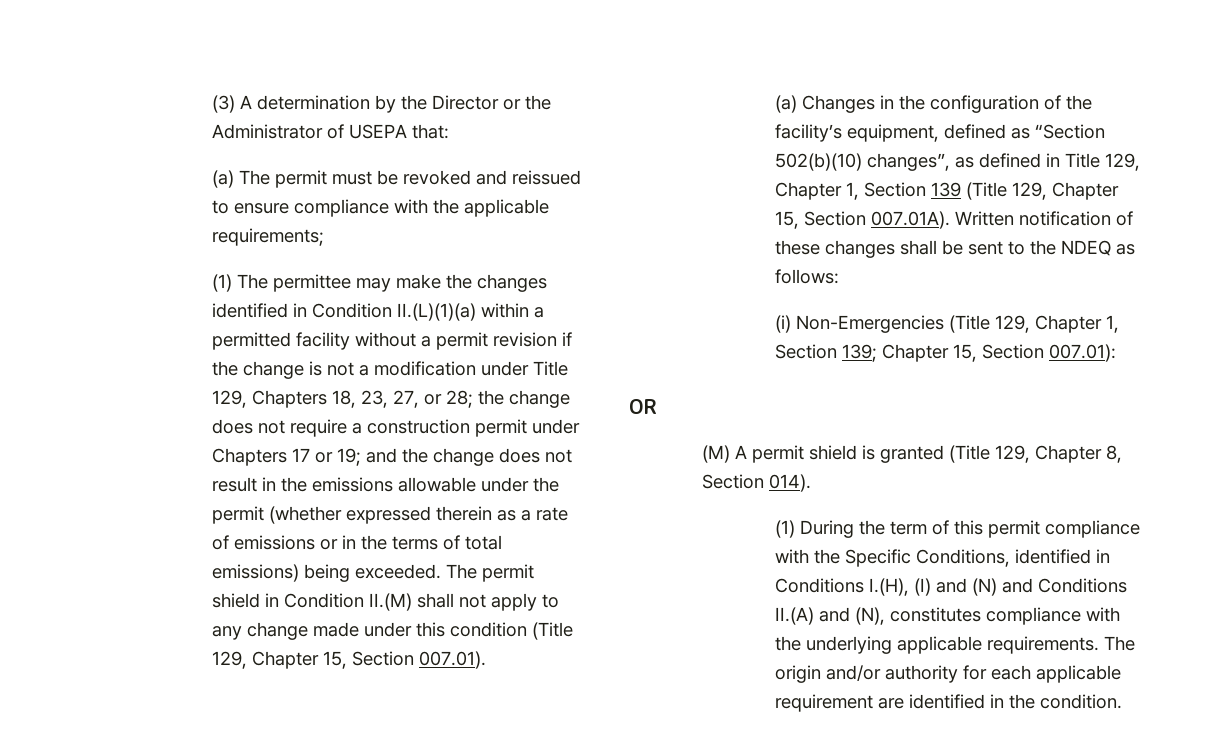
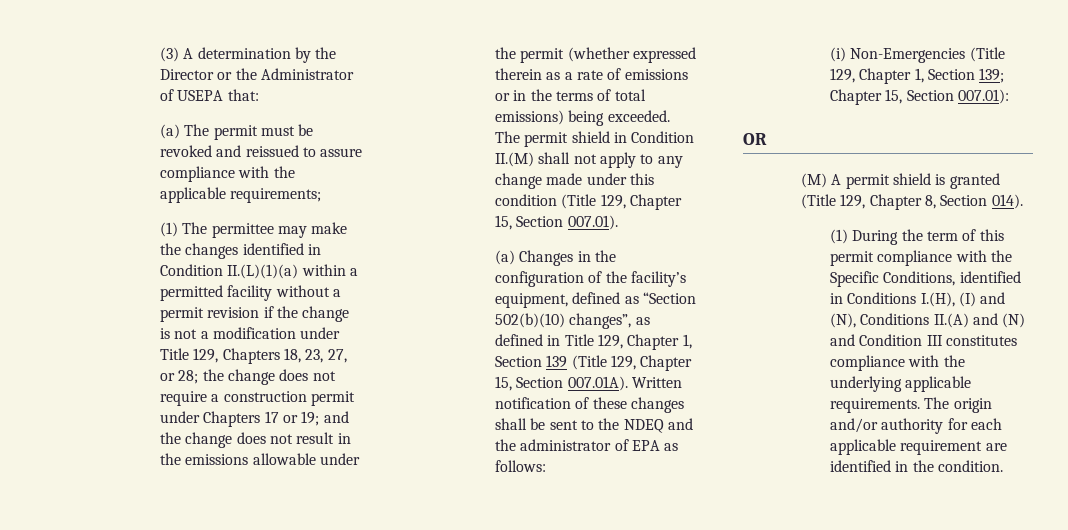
[234,203,290,214] ensure -> [320,148,363,157] assure
(1112, 248) none -> [667,418,693,430] [495,439,660,451] and the administrator of EPA
[972,578,1034,596] (N) and -> [830,313,856,328] (N),
[855,607,886,625] (N), -> [1002,313,1026,328] [830,334,943,346] (N) and Condition III

